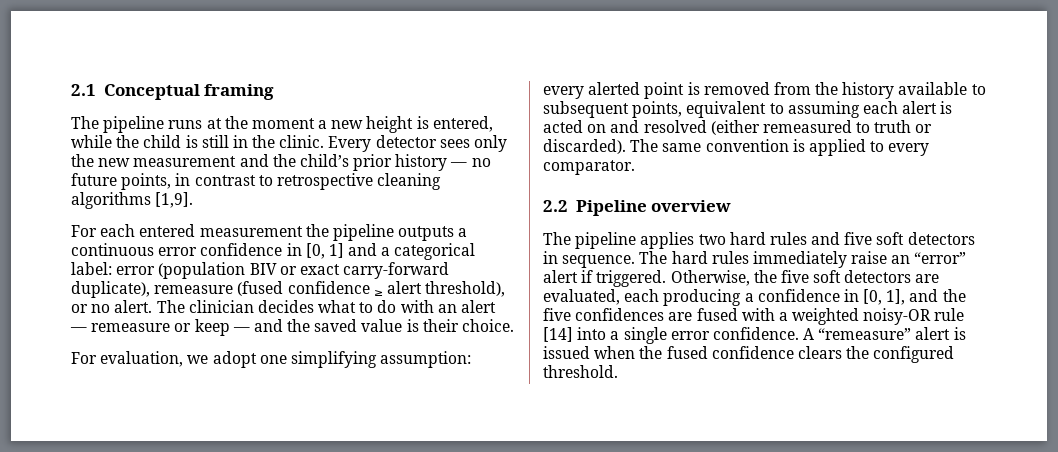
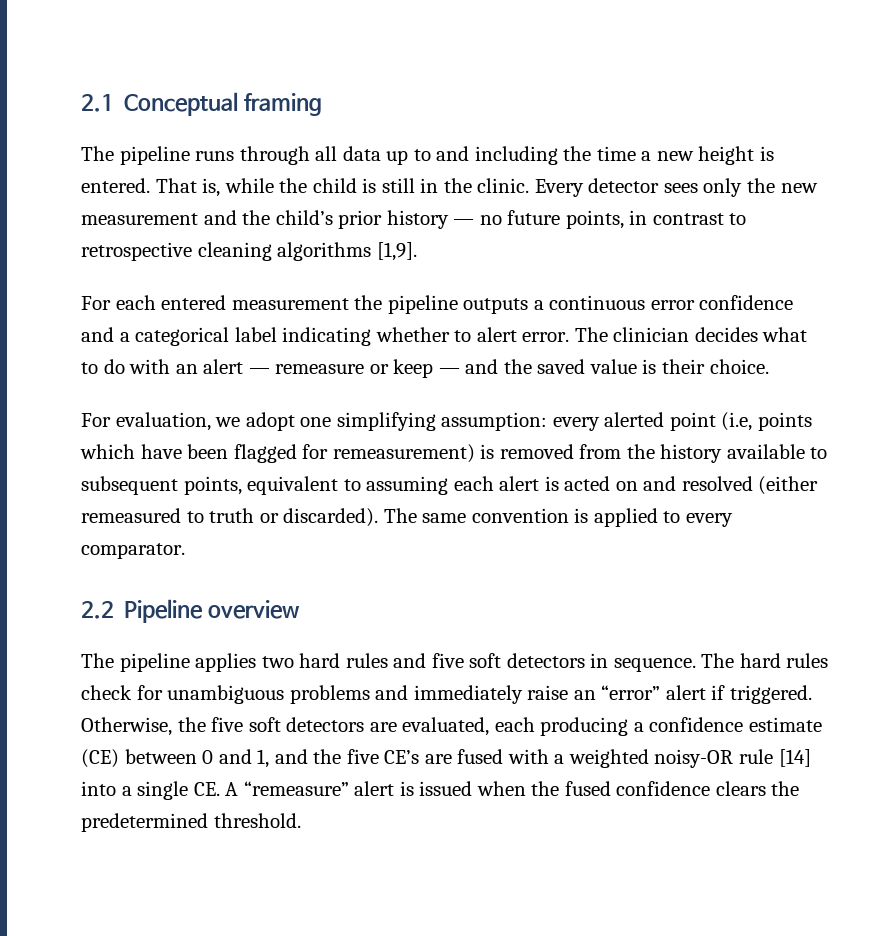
[206,116,315,129] at the moment -> [239,146,636,165] through all data up to and including the time
[432,116,493,132] entered, -> [81,178,221,197] entered. That is,
[286,243,476,260] [71,262,450,279] [71,281,506,298] [71,300,153,313] in [0, 1] and a categorical label: error (population BIV or exact carry-forward duplicate), remeasure (fused confidence ≥ alert threshold), or no alert. -> [81,327,570,346] and a categorical label indicating whether to alert error.
(685, 90) none -> [721,412,812,431] [80,444,475,463] (i.e, points which have been flagged for remeasurement)
(749, 257) none -> [81,685,409,704] check for unambiguous problems and
[843,289,906,305] in [0, 1], -> [748,717,822,732] [81,749,270,768] estimate (CE) between 0 and 1,
[575,308,665,321] confidences -> [384,750,420,764] CE’s
[670,327,799,340] error confidence. -> [193,782,220,796] CE.
[873,346,955,363] configured -> [81,813,208,832] predetermined

